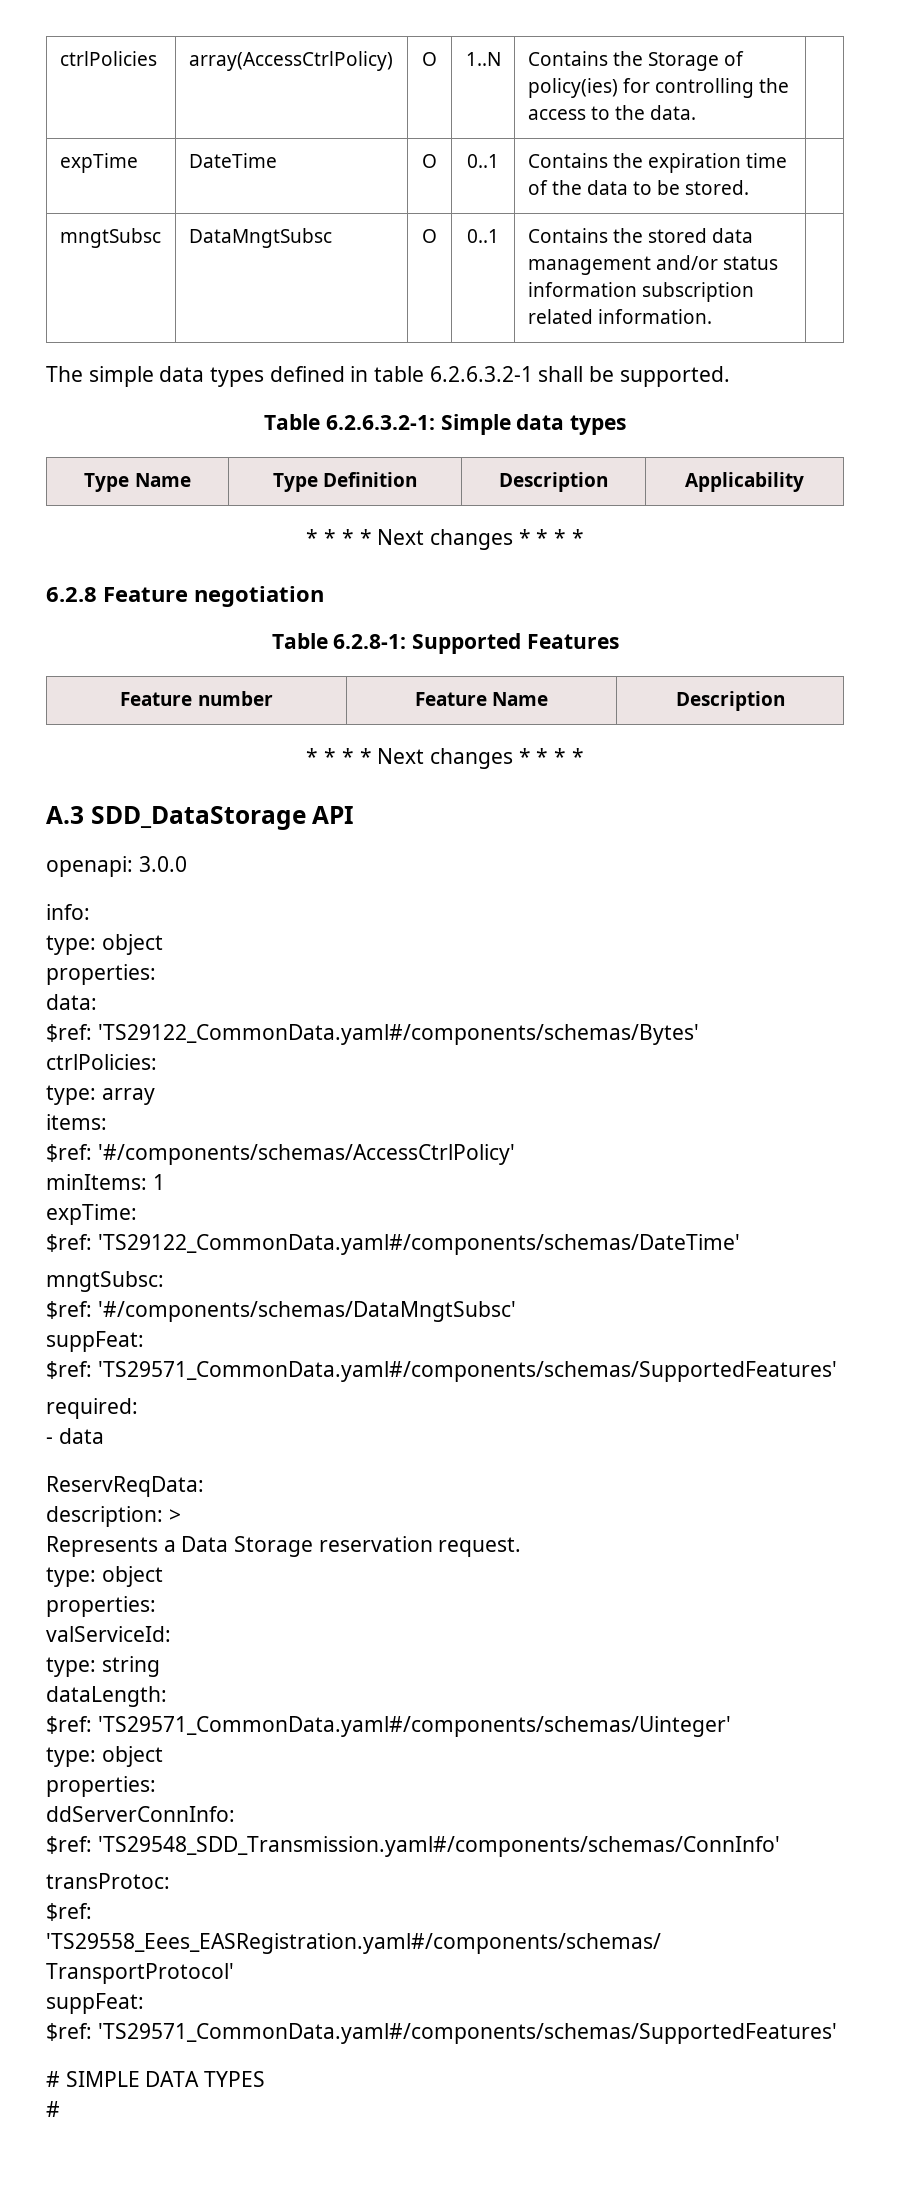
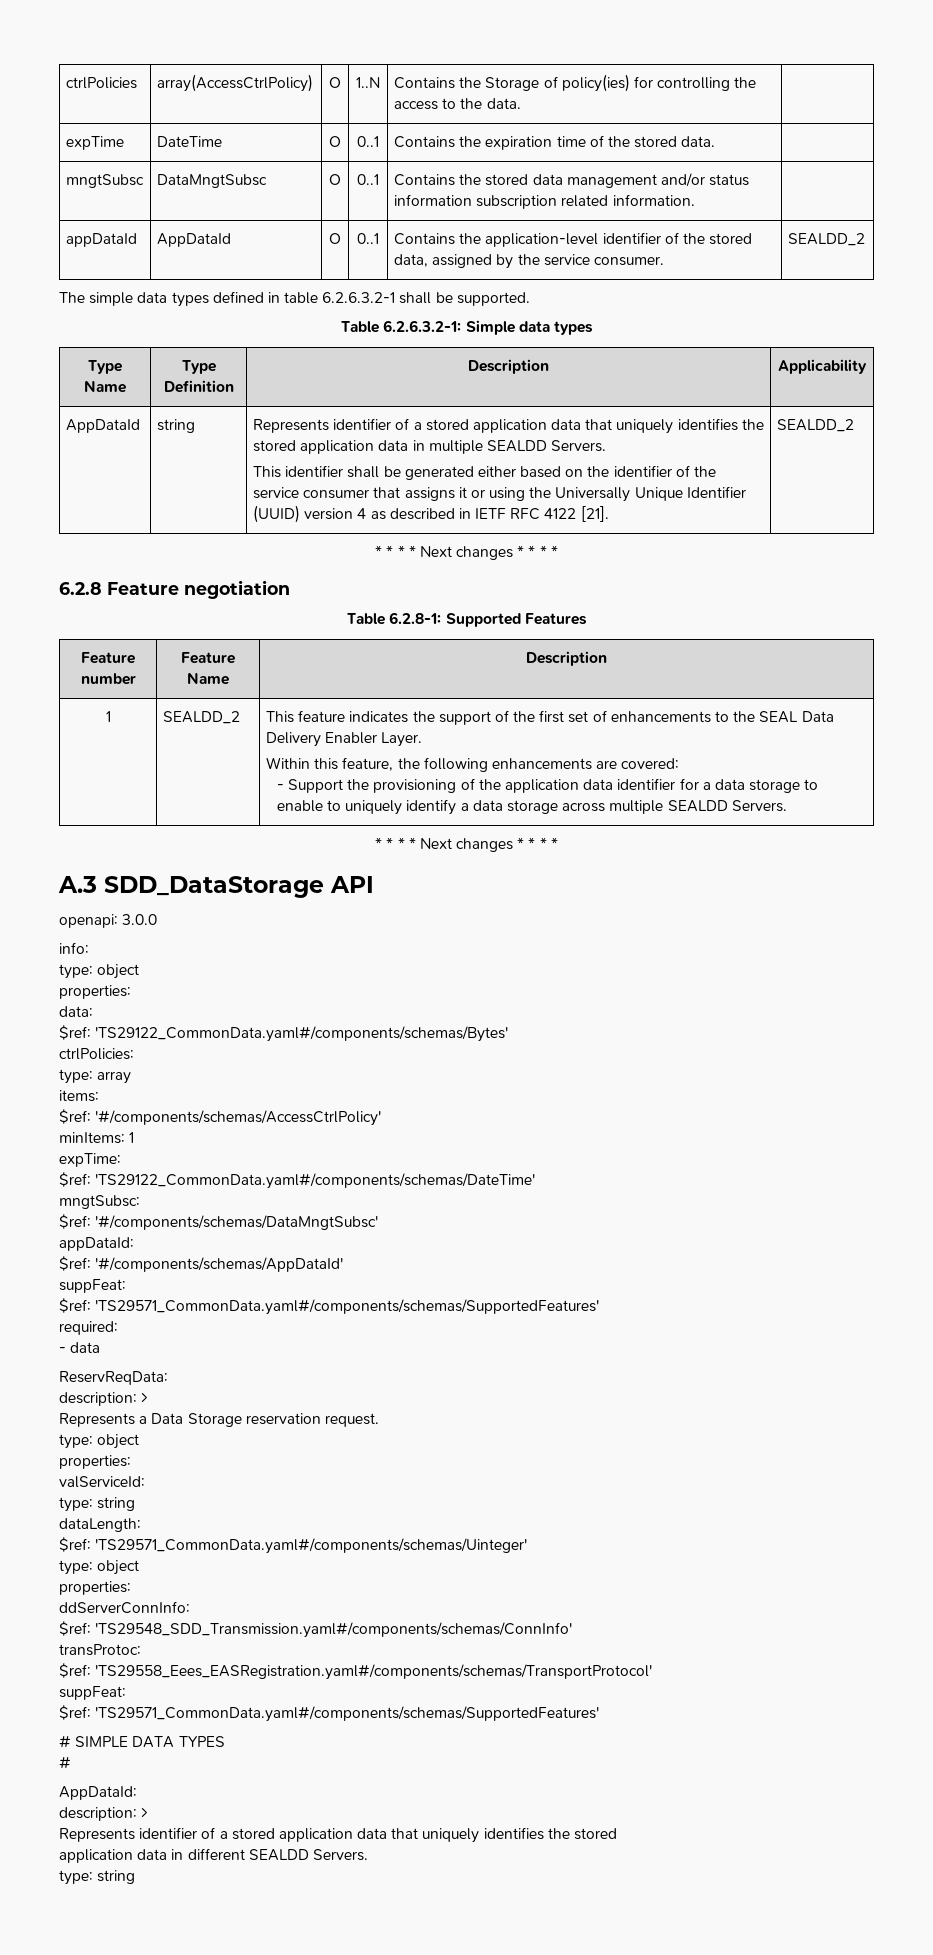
[587,180,750,195] data to be stored. -> [634,136,716,148] stored data.
(712, 316) none -> [65,233,137,247] [156,233,231,247] [329,233,341,244] [357,233,379,244] [393,232,753,247] [393,254,664,269] [787,233,865,246] // appDataId | AppDataId | O | 0..1 | Contains the application-level identifier of the stored data, assigned by the service consumer. | SEALDD_2
(804, 482) none -> [65,419,140,433] [156,419,195,433] [252,418,764,434] [252,440,607,454] [252,465,717,480] [252,486,746,502] [252,505,609,523] [776,419,854,432] // AppDataId | string | Represents identifier of a stored application data that uniquely identifies the stored application data in multiple SEALDD Servers. // This identifier shall be generated either based on the identifier of the service consumer that assigns it or using the Universally Unique Identifier (UUID) version 4 as described in IETF RFC 4122 [21]. | SEALDD_2
(785, 701) none -> [105,711,111,722] [162,711,240,724] [265,710,834,725] [265,732,423,747] [265,757,680,772] [276,778,819,793] [276,799,787,815] // 1 | SEALDD_2 | This feature indicates the support of the first set of enhancements to the SEAL Data Delivery Enabler Layer. // Within this feature, the following enhancements are covered: // - Support the provisioning of the application data identifier for a data storage to enable to uniquely identify a data storage across multiple SEALDD Servers.
(516, 1311) none -> [59,1237,134,1251] [59,1256,344,1272] // appDataId: // $ref: '#/components/schemas/AppDataId'
(60, 2109) none -> [59,1786,137,1800] [59,1807,149,1821] [59,1827,618,1843] [59,1848,368,1863] [59,1870,136,1885] // AppDataId: // description: > // Represents identifier of a stored application data that uniquely identifies the stored // application data in different SEALDD Servers. // type: string

